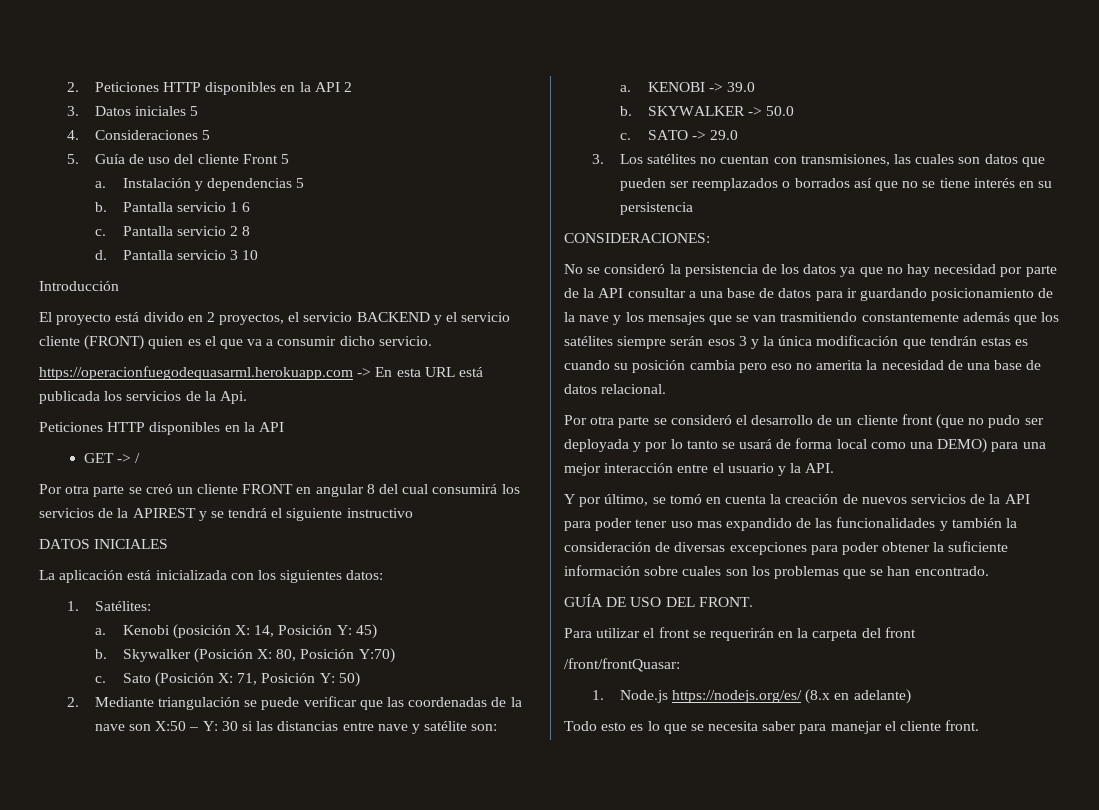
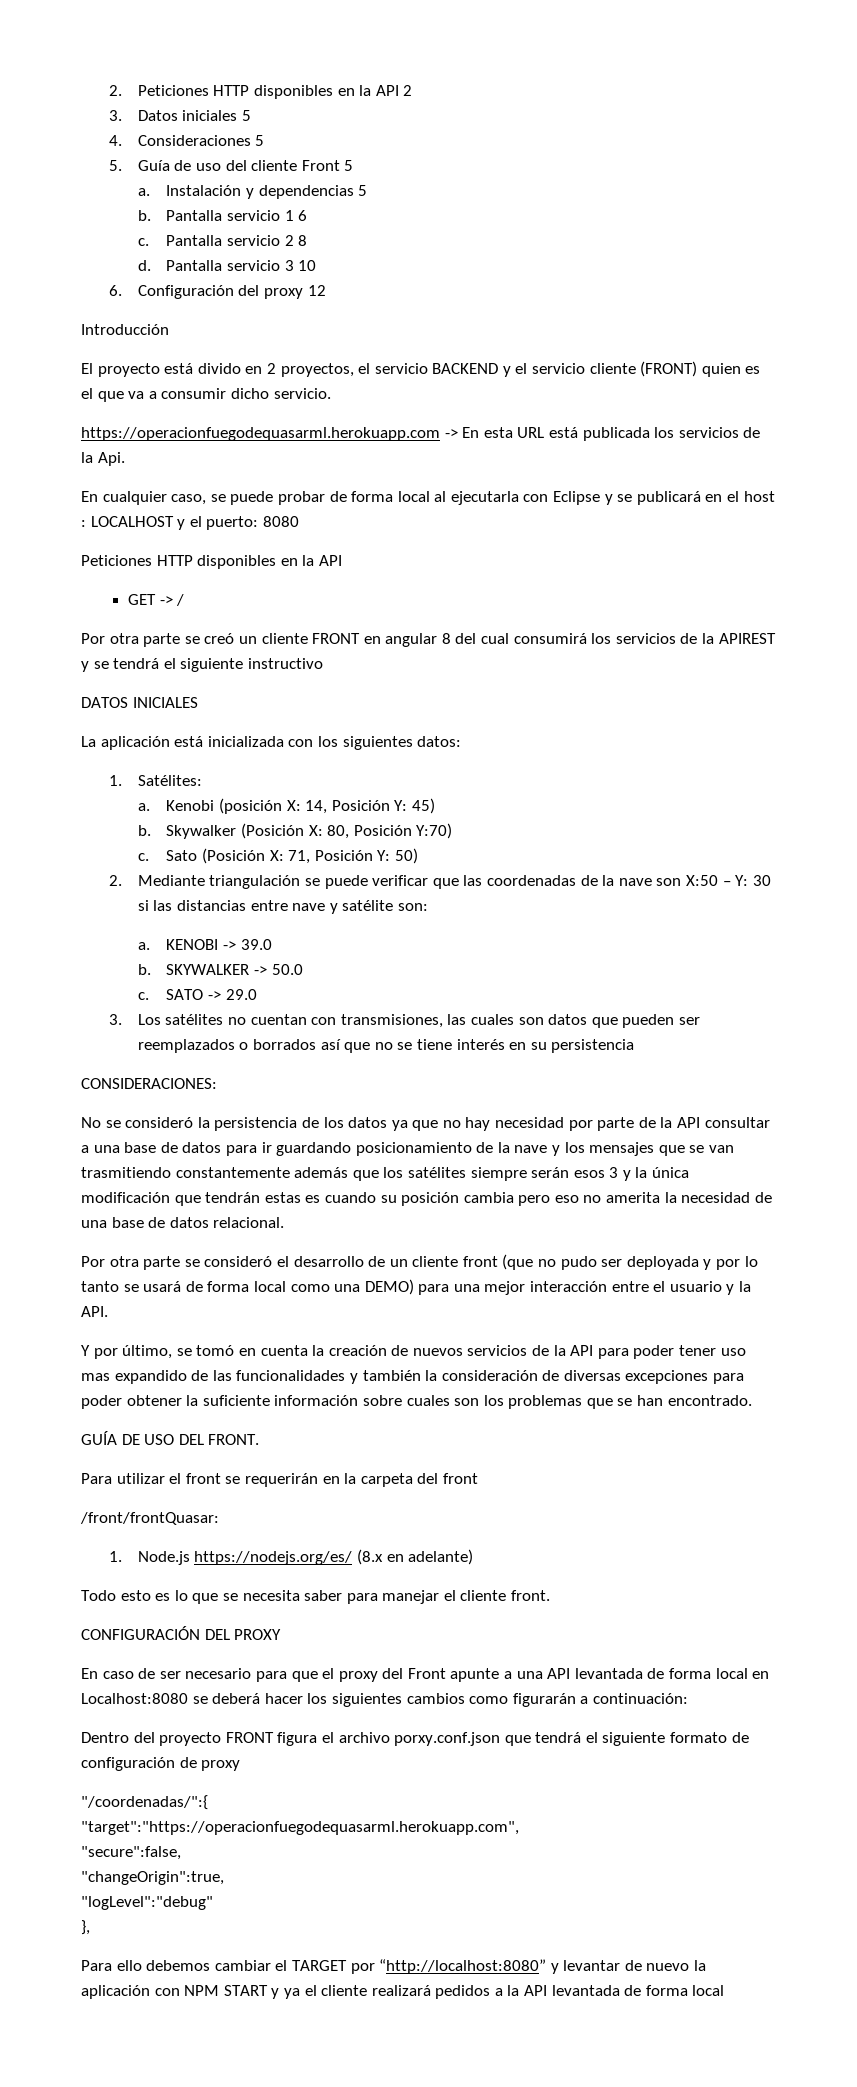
(259, 255) none -> [109,285,326,299] // 6. Configuración del proxy 12
(247, 397) none -> [81,491,775,505] [81,516,299,530] // En cualquier caso, se puede probar de forma local al ejecutarla con Eclipse y se publicará en el host : LOCALHOST y el puerto: 8080
(980, 725) none -> [81,1626,282,1640] [81,1668,770,1682] [81,1693,688,1707] [81,1732,749,1746] [81,1757,241,1771] [81,1795,208,1810] [81,1821,519,1835] [81,1846,181,1860] [81,1871,224,1885] [81,1896,213,1910] [81,1920,90,1935] [81,1959,707,1974] [81,1985,725,1999] // CONFIGURACIÓN DEL PROXY // En caso de ser necesario para que el proxy del Front apunte a una API levantada de forma local en Localhost:8080 se deberá hacer los siguientes cambios como figurarán a continuación: // Dentro del proyecto FRONT figura el archivo porxy.conf.json que tendrá el siguiente formato de configuración de proxy // "/coordenadas/":{ // "target":"https://operacionfuegodequasarml.herokuapp.com", // "secure":false, // "changeOrigin":true, // "logLevel":"debug" // }, // Para ello debemos cambiar el TARGET por “http://localhost:8080” y levantar de nuevo la aplicación con NPM START y ya el cliente realizará pedidos a la API levantada de forma local

